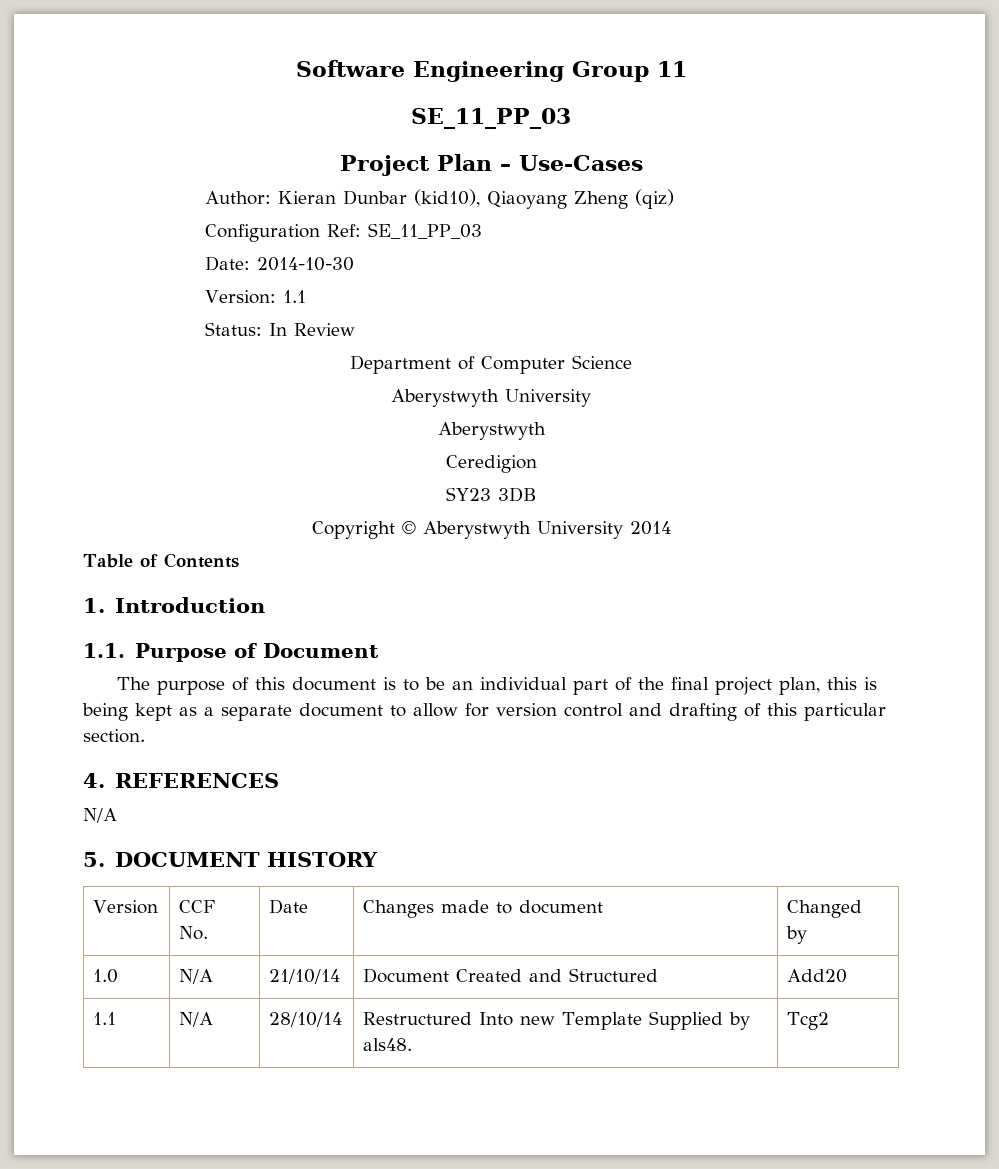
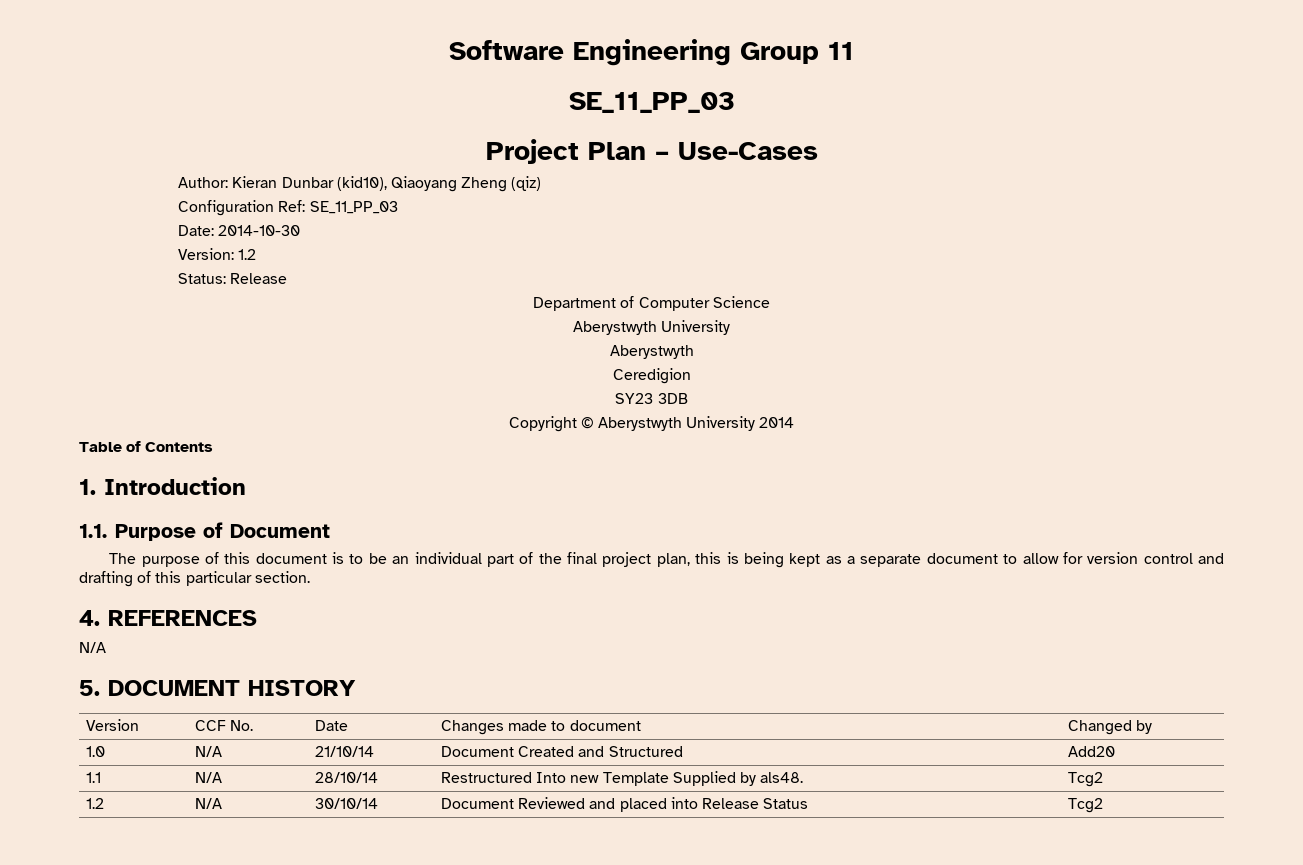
[282,290,306,303] 1.1 -> [238,249,257,260] 1.2
[268,323,355,336] In Review -> [230,273,288,284] Release
(830, 1021) none -> [86,798,105,809] [195,798,223,809] [315,798,379,809] [441,797,809,812] [1068,798,1104,813] // 1.2 | N/A | 30/10/14 | Document Reviewed and placed into Release Status | Tcg2

